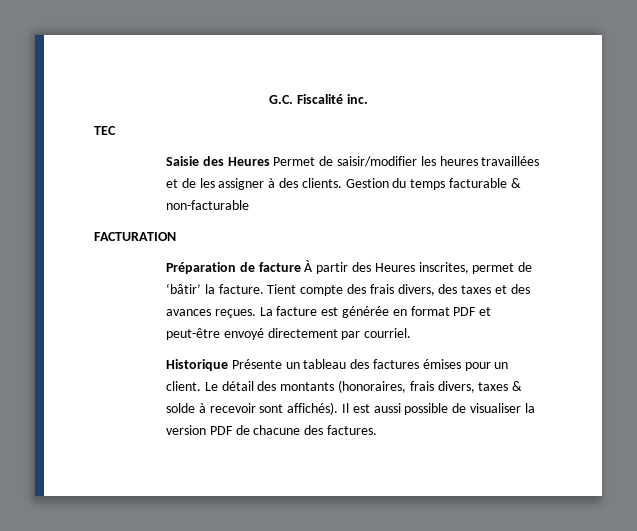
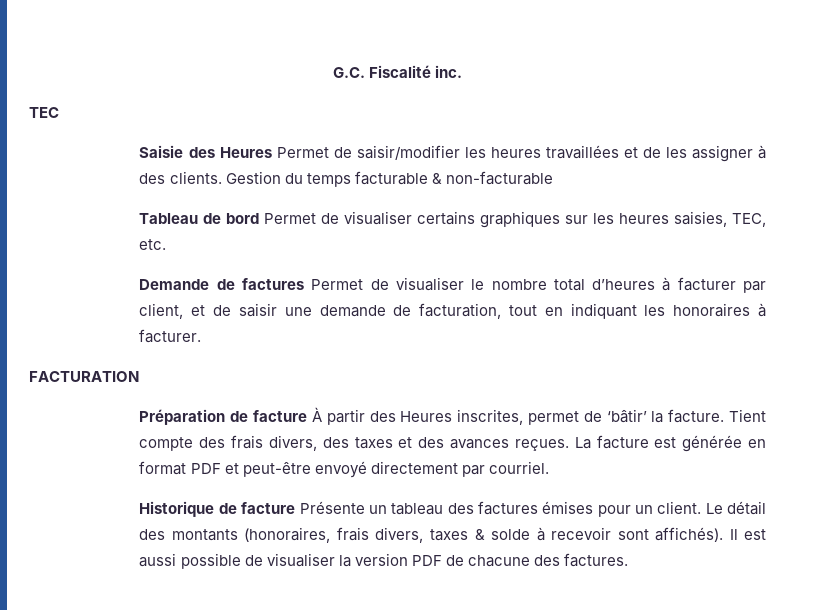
(250, 205) none -> [139,211,766,228] [139,239,167,250] [139,277,766,293] [139,303,766,319] [139,329,202,343] // Tableau de bord Permet de visualiser certains graphiques sur les heures saisies, TEC, etc. // Demande de factures Permet de visualiser le nombre total d’heures à facturer par client, et de saisir une demande de facturation, tout en indiquant les honoraires à facturer.
(229, 365) none -> [218,502,296,514] de facture

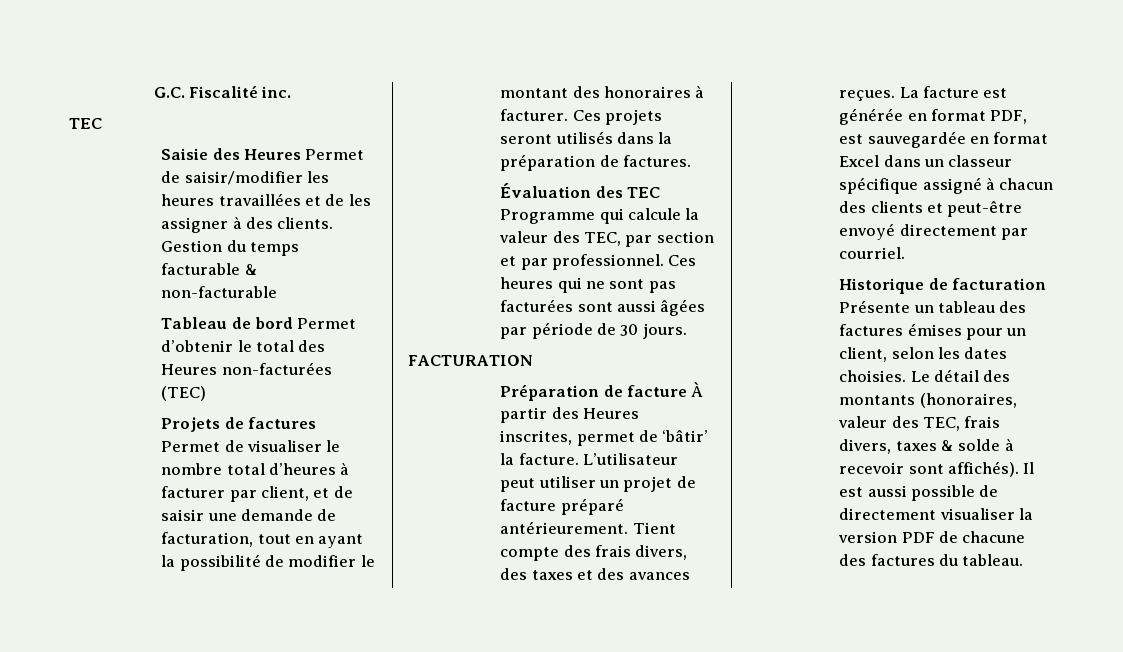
[321,211,766,228] [139,239,167,250] [139,279,210,290] de visualiser certains graphiques sur les heures saisies, TEC, etc. // Demande -> [161,340,326,352] [161,362,332,375] [161,386,207,401] [161,417,221,432] d’obtenir le total des Heures non-facturées (TEC) // Projets
[570,303,766,319] [139,329,202,343] indiquant les honoraires à facturer. -> [318,534,364,548] [161,554,375,571] [500,85,705,98] [500,109,663,125] [500,131,673,144] [500,154,692,171] [500,183,661,198] [500,208,700,224] [499,231,714,247] [500,254,697,270] [500,277,676,293] [500,299,706,316] [500,322,687,339] ayant la possibilité de modifier le montant des honoraires à facturer. Ces projets seront utilisés dans la préparation de factures. // Évaluation des TEC Programme qui calcule la valeur des TEC, par section et par professionnel. Ces heures qui ne sont pas facturées sont aussi âgées par période de 30 jours.
(725, 416) none -> [583,453,679,465] [500,476,696,492] [500,498,624,515] [500,521,629,534] L’utilisateur peut utiliser un projet de facture préparé antérieurement.
[190,463,221,474] PDF -> [990,110,1028,124] [839,131,1049,148] [839,155,1013,167] [839,177,1054,194] [839,201,923,213] PDF, est sauvegardée en format Excel dans un classeur spécifique assigné à chacun des clients
[241,502,296,514] facture -> [952,278,1047,290] facturation
[657,501,702,514] client. -> [839,347,1008,362] [839,370,907,382] client, selon les dates choisies.
(331, 535) none -> [838,416,961,431] valeur des TEC,
(263, 560) none -> [839,508,937,520] directement
[563,553,628,567] factures. -> [870,554,1024,566] factures du tableau.

